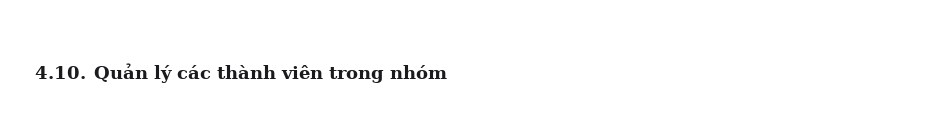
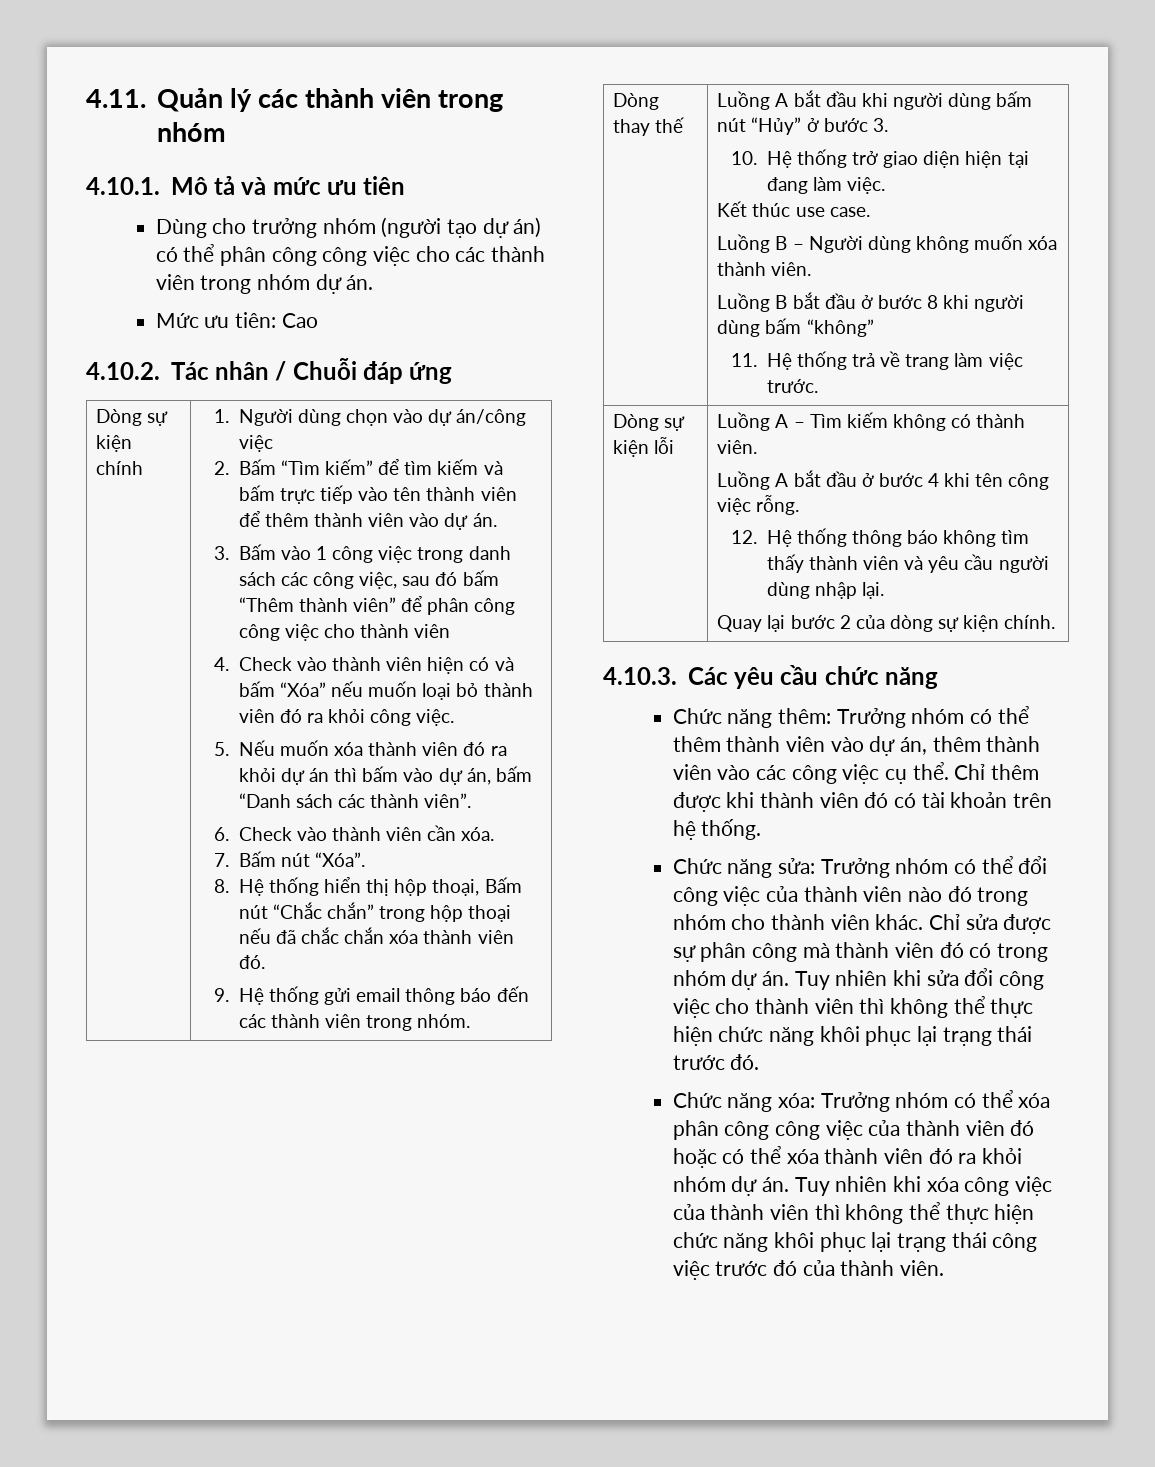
[35,66,86,79] 4.10. -> [86,89,146,108] 4.11.
(447, 72) none -> [86,176,406,195] [155,217,542,238] [155,244,545,266] [155,274,374,294] [155,312,318,328] [86,358,453,384] [96,409,169,426] [96,435,133,452] [96,461,144,475] [214,409,527,426] [238,435,273,452] [214,459,503,475] [238,485,517,504] [238,511,497,530] [214,544,511,563] [238,570,499,589] [238,596,516,615] [238,624,451,641] [214,657,514,674] [238,681,533,700] [238,709,455,726] [214,740,507,756] [238,766,532,785] [238,793,472,808] [214,825,495,841] [214,851,365,867] [214,877,522,896] [238,902,512,922] [238,927,514,944] [238,955,265,969] [214,986,529,1005] [238,1014,471,1031] [613,93,660,110] [613,117,686,136] [717,90,1033,110] [717,117,888,135] [731,149,1029,168] [766,177,885,194] [717,201,870,217] [717,234,1058,253] [717,262,812,276] [717,292,1025,312] [717,318,874,337] [731,351,1023,370] [766,379,818,393] [613,414,686,431] [613,437,675,457] [717,412,1026,431] [717,440,758,454] [717,470,1050,490] [717,495,800,515] [731,528,1030,547] [766,554,1049,573] [766,582,884,599] [717,615,1056,632] [603,665,938,689] [672,706,1029,728] [672,736,1041,756] [672,762,1039,784] [672,792,1052,812] [672,819,762,840] [672,856,1048,878] [672,886,1029,906] [672,914,1052,934] [672,942,1048,962] [672,968,1044,990] [672,996,1034,1018] [672,1026,1033,1046] [672,1054,760,1070] [672,1090,1051,1112] [672,1120,1035,1140] [672,1146,1022,1168] [672,1176,1052,1196] [672,1202,1035,1224] [672,1232,1038,1252] [672,1260,944,1280] // 4.10.1. Mô tả và mức ưu tiên // Dùng cho trưởng nhóm (người tạo dự án) có thể phân công công việc cho các thành viên trong nhóm dự án. // Mức ưu tiên: Cao // 4.10.2. Tác nhân / Chuỗi đáp ứng // Dòng sự kiện chính | 1. Người dùng chọn vào dự án/công việc // 2. Bấm “Tìm kiếm” để tìm kiếm và bấm trực tiếp vào tên thành viên để thêm thành viên vào dự án. // 3. Bấm vào 1 công việc trong danh sách các công việc, sau đó bấm “Thêm thành viên” để phân công công việc cho thành viên // 4. Check vào thành viên hiện có và bấm “Xóa” nếu muốn loại bỏ thành viên đó ra khỏi công việc. // 5. Nếu muốn xóa thành viên đó ra khỏi dự án thì bấm vào dự án, bấm “Danh sách các thành viên”. // 6. Check vào thành viên cần xóa. // 7. Bấm nút “Xóa”. // 8. Hệ thống hiển thị hộp thoại, Bấm nút “Chắc chắn” trong hộp thoại nếu đã chắc chắn xóa thành viên đó. // 9. Hệ thống gửi email thông báo đến các thành viên trong nhóm. // Dòng thay thế | Luồng A bắt đầu khi người dùng bấm nút “Hủy” ở bước 3. // 10. Hệ thống trở giao diện hiện tại đang làm việc. // Kết thúc use case. // Luồng B – Người dùng không muốn xóa thành viên. // Luồng B bắt đầu ở bước 8 khi người dùng bấm “không” // 11. Hệ thống trả về trang làm việc trước. // Dòng sự kiện lỗi | Luồng A – Tìm kiếm không có thành viên. // Luồng A bắt đầu ở bước 4 khi tên công việc rỗng. // 12. Hệ thống thông báo không tìm thấy thành viên và yêu cầu người dùng nhập lại. // Quay lại bước 2 của dòng sự kiện chính. // 4.10.3. Các yêu cầu chức năng // Chức năng thêm: Trưởng nhóm có thể thêm thành viên vào dự án, thêm thành viên vào các công việc cụ thể. Chỉ thêm được khi thành viên đó có tài khoản trên hệ thống. // Chức năng sửa: Trưởng nhóm có thể đổi công việc của thành viên nào đó trong nhóm cho thành viên khác. Chỉ sửa được sự phân công mà thành viên đó có trong nhóm dự án. Tuy nhiên khi sửa đổi công việc cho thành viên thì không thể thực hiện chức năng khôi phục lại trạng thái trước đó. // Chức năng xóa: Trưởng nhóm có thể xóa phân công công việc của thành viên đó hoặc có thể xóa thành viên đó ra khỏi nhóm dự án. Tuy nhiên khi xóa công việc của thành viên thì không thể thực hiện chức năng khôi phục lại trạng thái công việc trước đó của thành viên.

